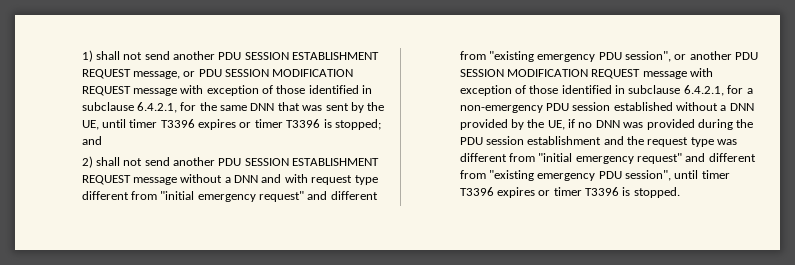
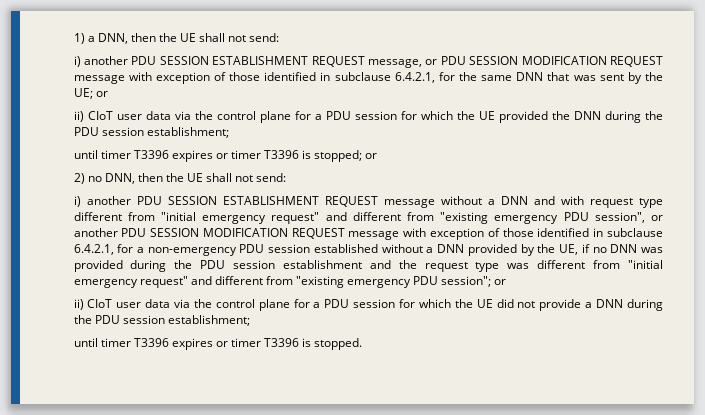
[95,51,170,60] shall not send -> [87,33,280,44] [73,56,81,67] a DNN, then the UE shall not send: // i)
[81,120,99,130] UE, -> [73,88,108,99] [73,111,663,123] [73,127,229,138] UE; or // ii) CIoT user data via the control plane for a PDU session for which the UE provided the DNN during the PDU session establishment; //
[81,136,102,145] and -> [365,153,378,159] or
[95,157,170,166] shall not send -> [87,173,287,184] [73,196,81,207] no DNN, then the UE shall not send: // i)
[625,170,672,181] session", -> [441,276,507,287] [73,299,663,311] [73,315,250,326] session"; or // ii) CIoT user data via the control plane for a PDU session for which the UE did not provide a DNN during the PDU session establishment; //

